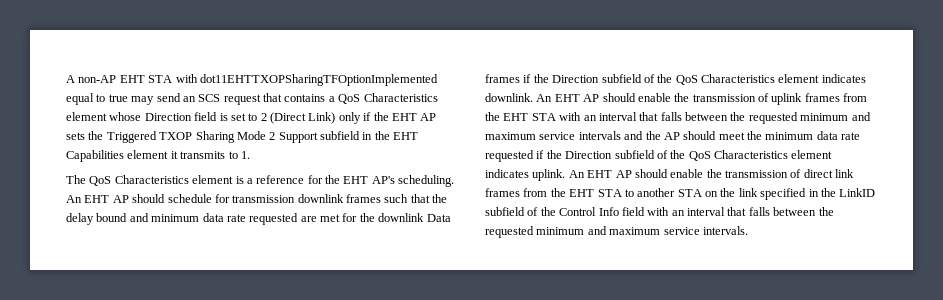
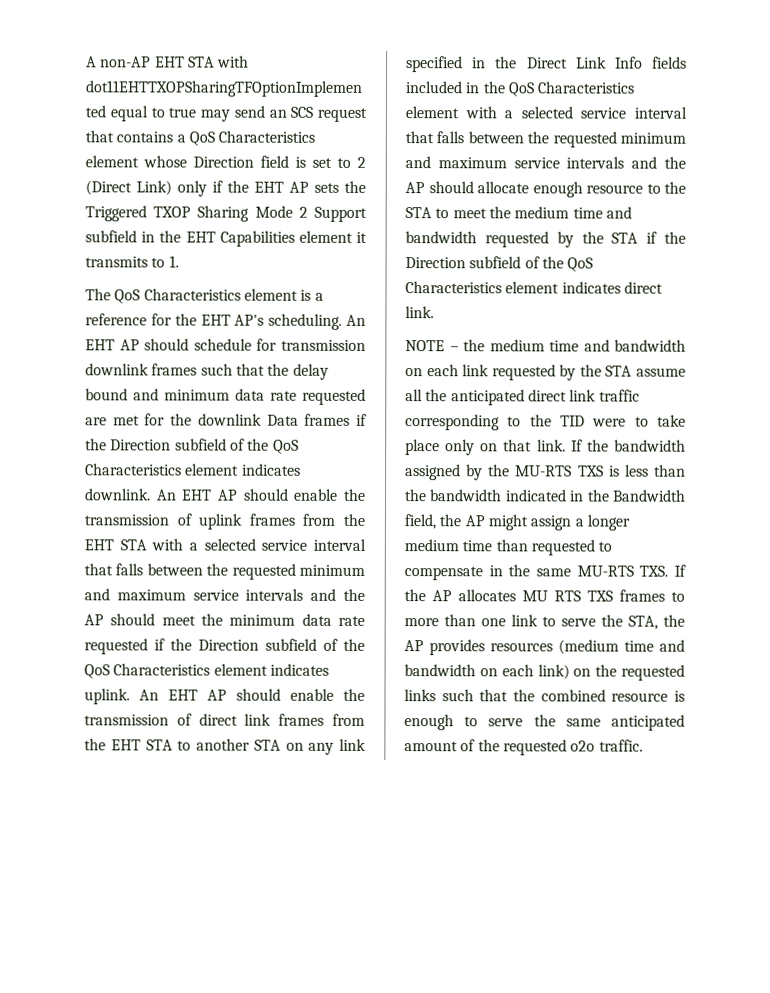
[583,115,597,121] an -> [189,538,308,551] a selected service
[720,188,736,197] the -> [308,742,335,755] any
[839,188,876,197] [485,207,685,216] LinkID subfield of the Control Info field with an -> [526,56,687,69] [405,81,636,97] [405,106,627,119] Direct Link Info fields included in the QoS Characteristics element with a selected service
[702,226,748,235] intervals. -> [566,156,686,169] [405,181,686,198] [405,206,632,219] [405,231,686,248] [405,256,594,272] [405,281,663,294] [405,306,434,319] [405,339,686,352] [405,364,686,381] [405,389,640,406] [405,414,686,431] [405,439,686,456] [405,464,686,481] [404,489,686,502] [404,514,630,531] [404,539,613,556] [404,564,686,581] [404,589,685,602] [404,614,685,630] [404,639,685,656] [404,664,685,681] [404,689,685,702] [404,714,685,731] [404,739,643,756] intervals and the AP should allocate enough resource to the STA to meet the medium time and bandwidth requested by the STA if the Direction subfield of the QoS Characteristics element indicates direct link. // NOTE – the medium time and bandwidth on each link requested by the STA assume all the anticipated direct link traffic corresponding to the TID were to take place only on that link. If the bandwidth assigned by the MU-RTS TXS is less than the bandwidth indicated in the Bandwidth field, the AP might assign a longer medium time than requested to compensate in the same MU-RTS TXS. If the AP allocates MU RTS TXS frames to more than one link to serve the STA, the AP provides resources (medium time and bandwidth on each link) on the requested links such that the combined resource is enough to serve the same anticipated amount of the requested o2o traffic.

